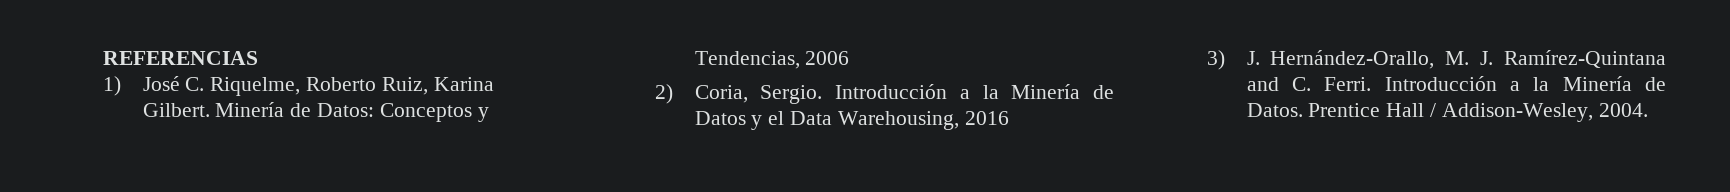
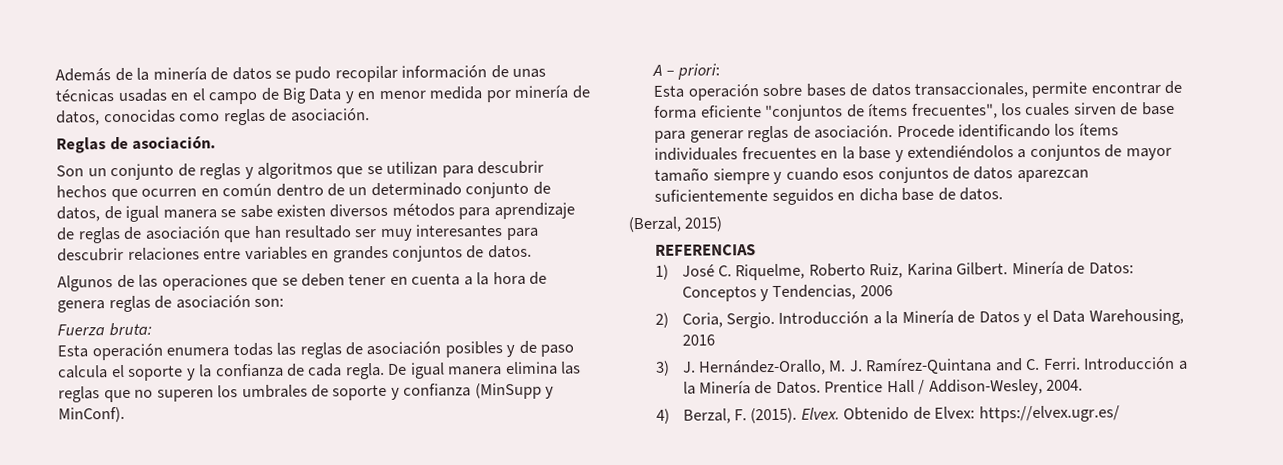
(103, 58) none -> [55,65,547,83] [55,84,590,105] [56,108,370,126] [56,136,217,154] [56,160,545,181] [56,181,551,202] [56,202,575,222] [56,224,539,244] [57,244,532,263] [57,271,548,292] [57,295,285,313] [57,322,152,337] [57,340,575,361] [58,361,582,381] [58,382,555,403] [58,406,126,423] [652,63,721,80] [653,80,1183,101] [654,101,1175,122] [654,122,1119,143] [654,144,1172,163] [654,166,1089,185] [654,187,1003,205] [628,216,723,233] Además de la minería de datos se pudo recopilar información de unas técnicas usadas en el campo de Big Data y en menor medida por minería de datos, conocidas como reglas de asociación. // Reglas de asociación. // Son un conjunto de reglas y algoritmos que se utilizan para descubrir hechos que ocurren en común dentro de un determinado conjunto de datos, de igual manera se sabe existen diversos métodos para aprendizaje de reglas de asociación que han resultado ser muy interesantes para descubrir relaciones entre variables en grandes conjuntos de datos. // Algunos de las operaciones que se deben tener en cuenta a la hora de genera reglas de asociación son: // Fuerza bruta: // Esta operación enumera todas las reglas de asociación posibles y de paso calcula el soporte y la confianza de cada regla. De igual manera elimina las reglas que no superen los umbrales de soporte y confianza (MinSupp y MinConf). // A – priori: // Esta operación sobre bases de datos transaccionales, permite encontrar de forma eficiente "conjuntos de ítems frecuentes", los cuales sirven de base para generar reglas de asociación. Procede identificando los ítems individuales frecuentes en la base y extendiéndolos a conjuntos de mayor tamaño siempre y cuando esos conjuntos de datos aparezcan suficientemente seguidos en dicha base de datos. // (Berzal, 2015) //
(1648, 110) none -> [656,405,1120,424] // 4) Berzal, F. (2015). Elvex. Obtenido de Elvex: https://elvex.ugr.es/

